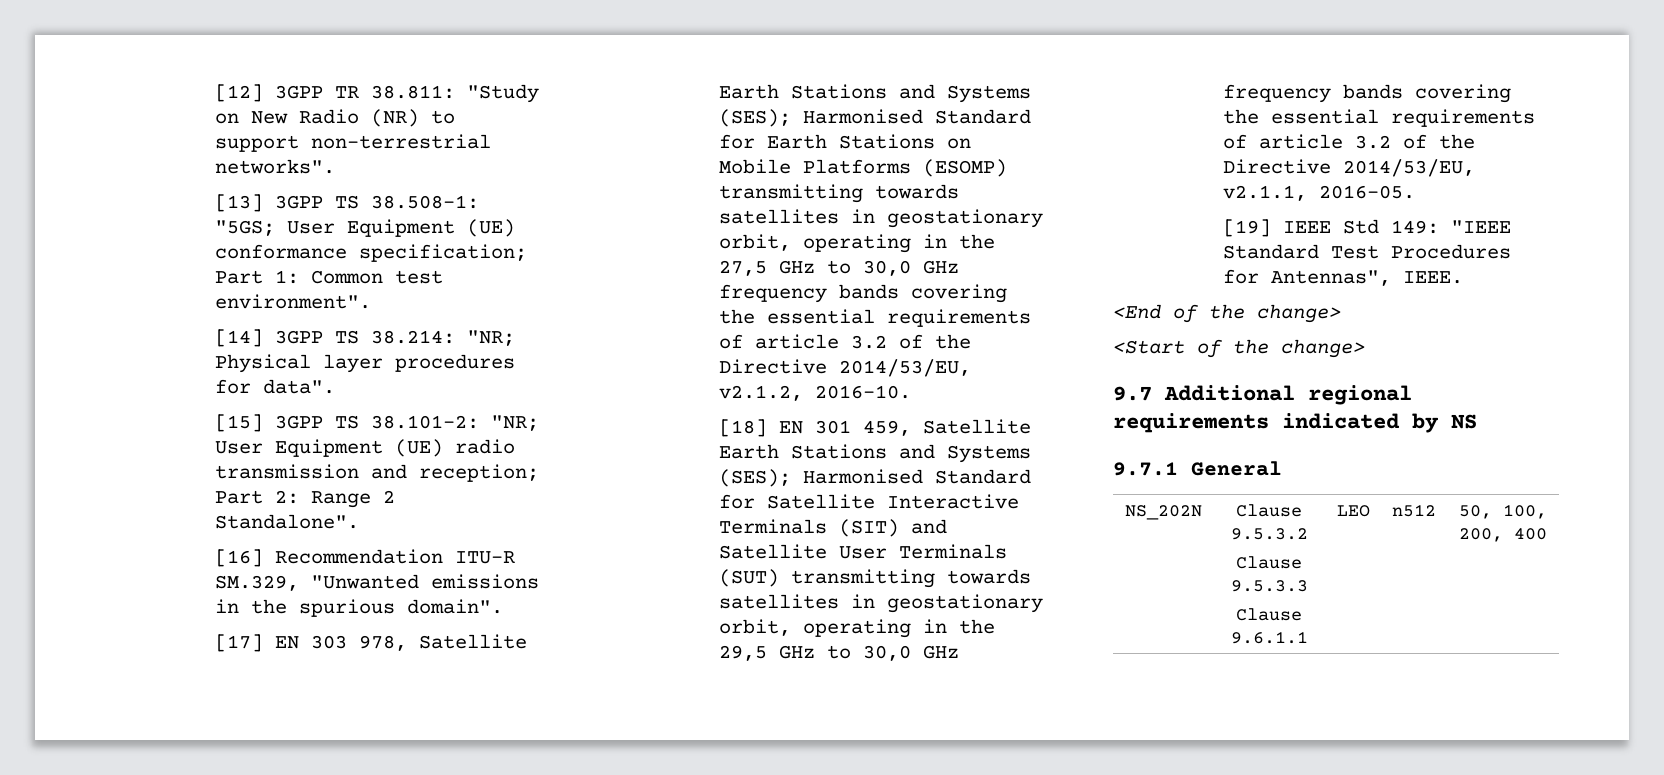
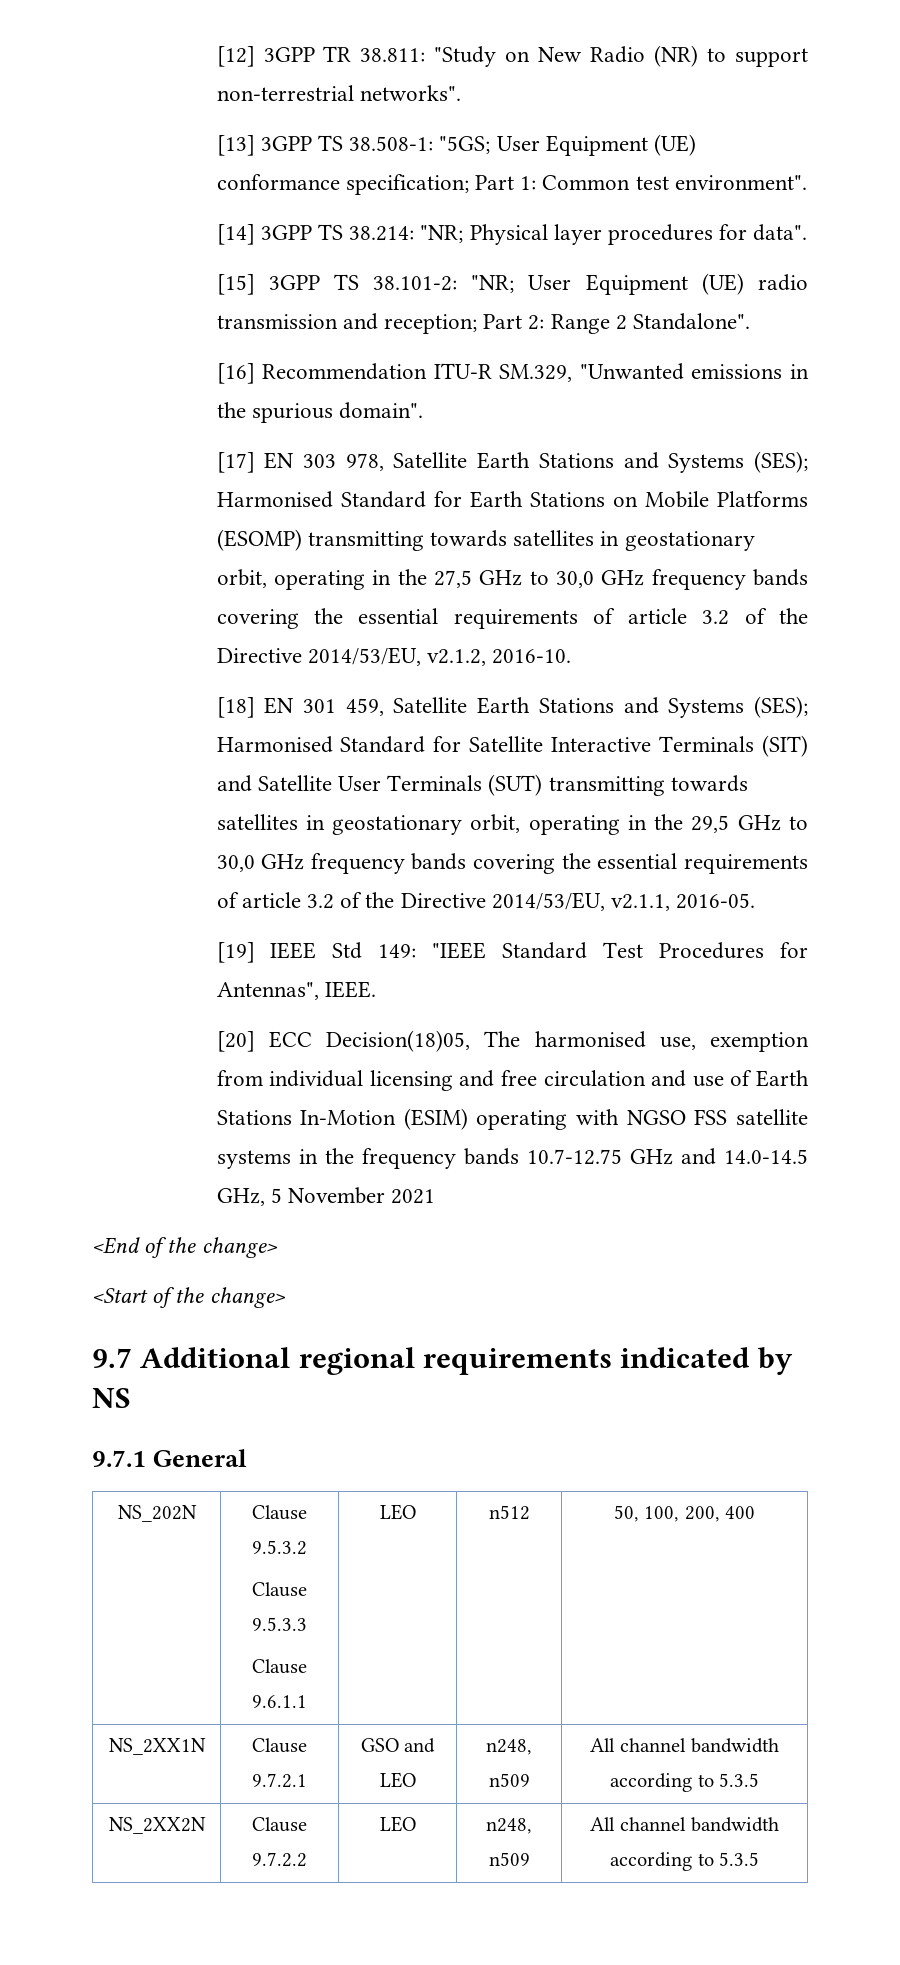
(1464, 277) none -> [216,1030,809,1052] [216,1070,809,1091] [216,1108,808,1130] [216,1148,808,1169] [216,1187,436,1206] // [20] ECC Decision(18)05, The harmonised use, exemption from individual licensing and free circulation and use of Earth Stations In-Motion (ESIM) operating with NGSO FSS satellite systems in the frequency bands 10.7-12.75 GHz and 14.0-14.5 GHz, 5 November 2021
(1547, 534) none -> [108,1738,206,1755] [252,1738,307,1753] [252,1773,307,1788] [360,1738,436,1753] [379,1772,416,1788] [486,1739,532,1755] [488,1773,530,1787] [590,1738,779,1753] [609,1773,760,1792] [108,1817,206,1834] [252,1817,307,1832] [252,1852,307,1867] [379,1816,416,1832] [486,1818,532,1834] [488,1852,530,1866] [590,1817,779,1832] [609,1852,760,1871] // NS_2XX1N | Clause 9.7.2.1 | GSO and LEO | n248, n509 | All channel bandwidth according to 5.3.5 // NS_2XX2N | Clause 9.7.2.2 | LEO | n248, n509 | All channel bandwidth according to 5.3.5

